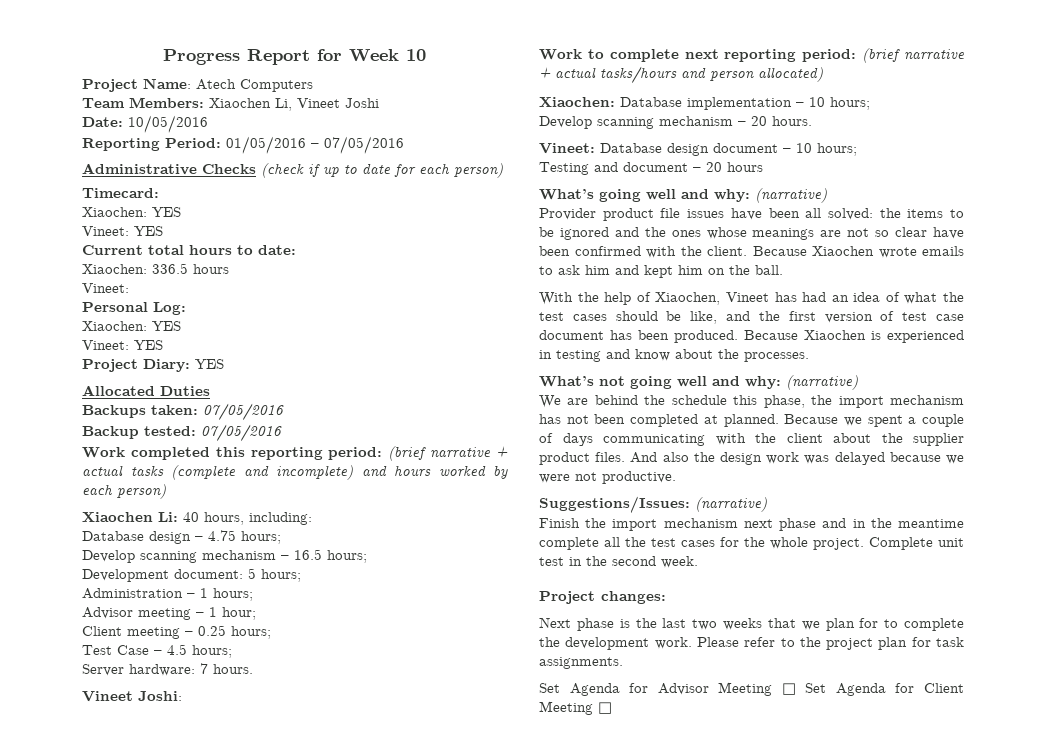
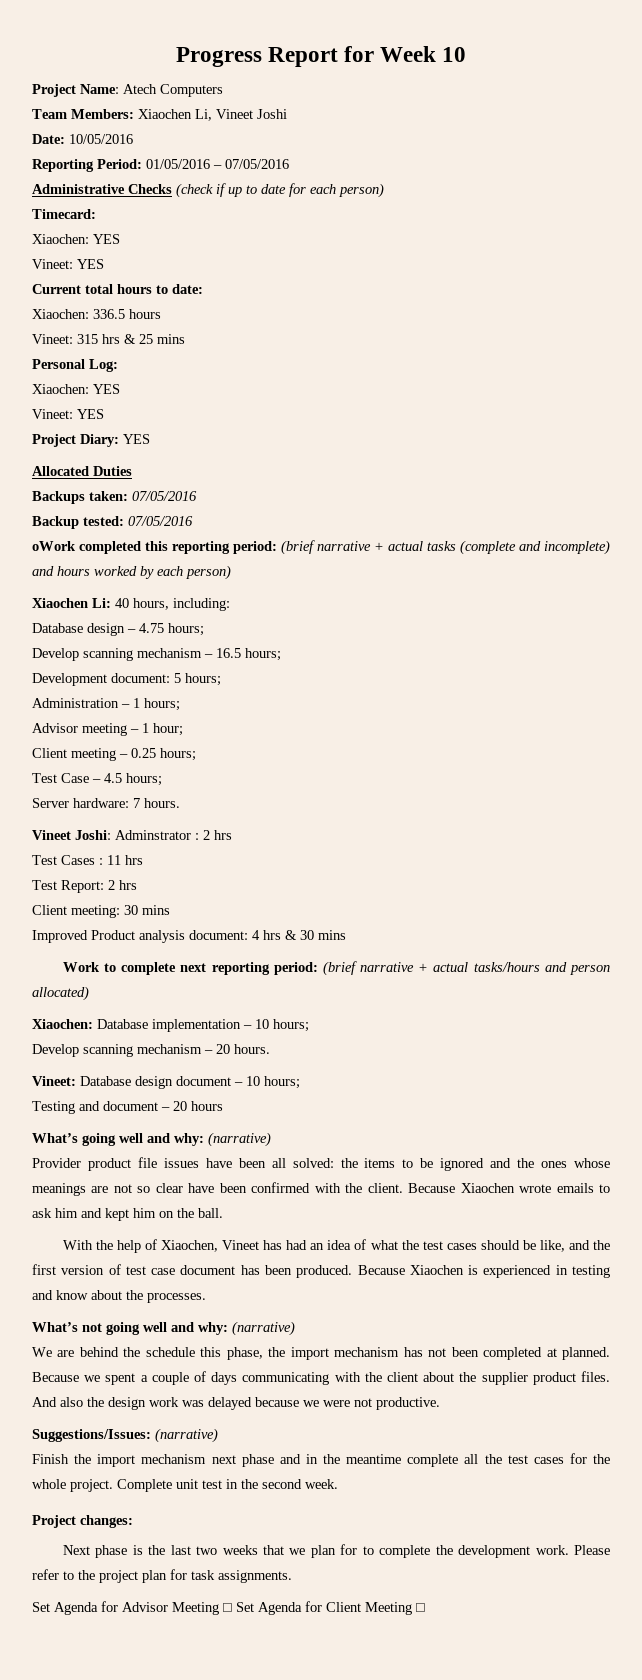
(129, 288) none -> [77,334,185,344] 315 hrs & 25 mins
[82,447,125,458] Work -> [32,541,76,551] oWork
(182, 696) none -> [115,830,232,840] [32,855,143,865] [32,880,137,893] [32,905,170,918] [32,930,346,943] Adminstrator : 2 hrs // Test Cases : 11 hrs // Test Report: 2 hrs // Client meeting: 30 mins // Improved Product analysis document: 4 hrs & 30 mins

